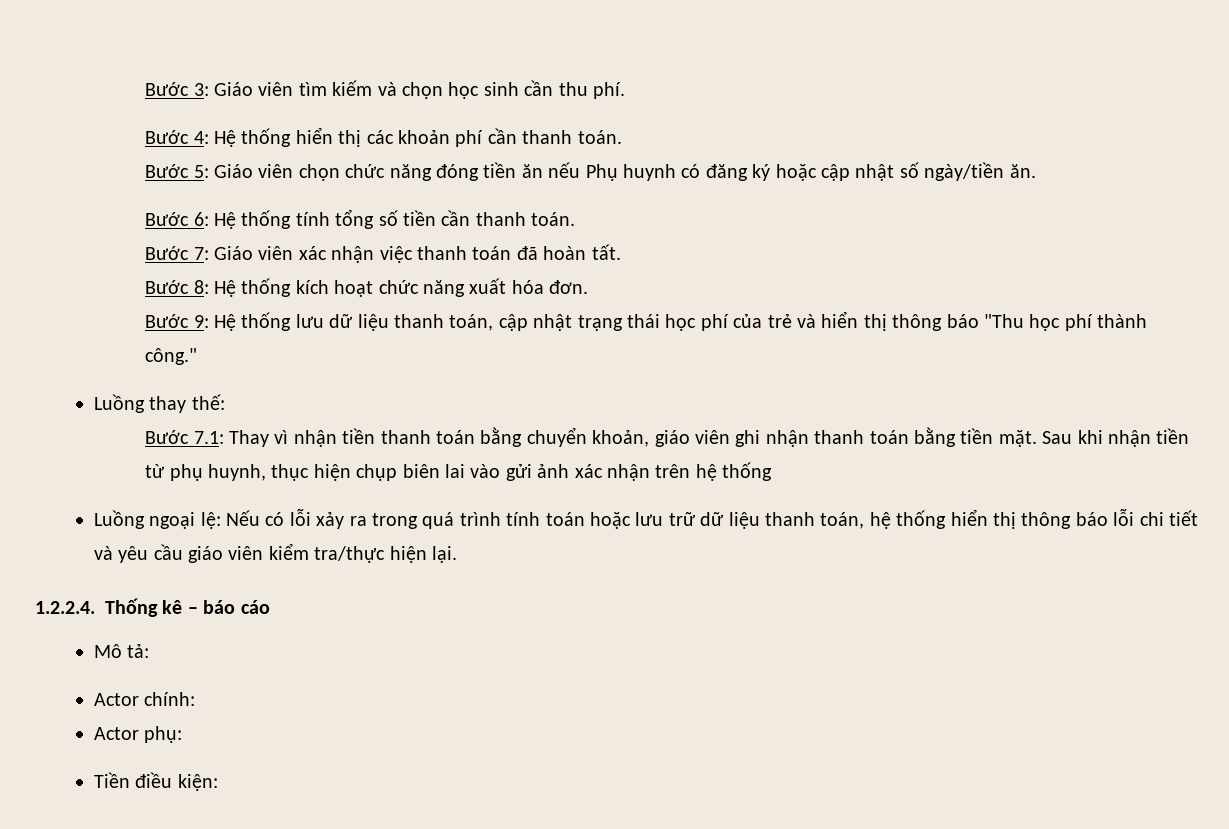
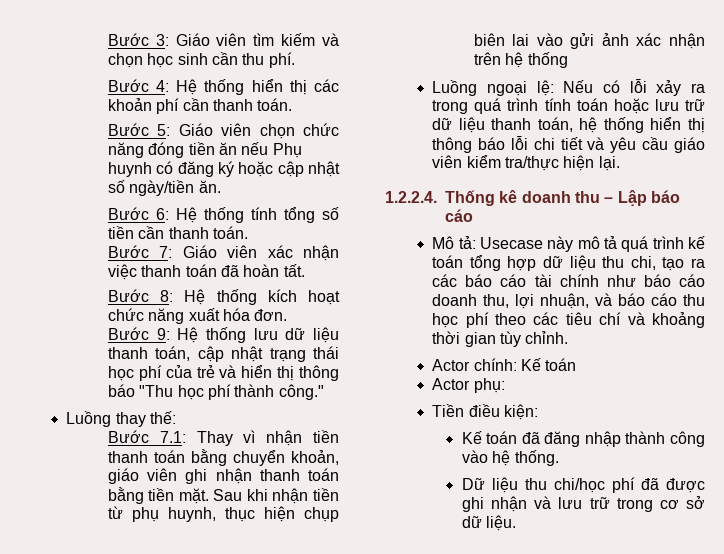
[187,607,198,614] – -> [521,190,647,206] doanh thu – Lập
(150, 651) none -> [479,236,705,252] [432,255,705,271] [432,274,705,287] [432,293,705,309] [432,312,705,328] [432,331,569,347] Usecase này mô tả quá trình kế toán tổng hợp dữ liệu thu chi, tạo ra các báo cáo tài chính như báo cáo doanh thu, lợi nhuận, và báo cáo thu học phí theo các tiêu chí và khoảng thời gian tùy chỉnh.
(196, 699) none -> [520,358,577,371] Kế toán
(218, 782) none -> [461,431,705,447] [461,450,559,466] [461,477,705,493] [461,496,705,512] [461,515,517,531] // Kế toán đã đăng nhập thành công vào hệ thống. // Dữ liệu thu chi/học phí đã được ghi nhận và lưu trữ trong cơ sở dữ liệu.

